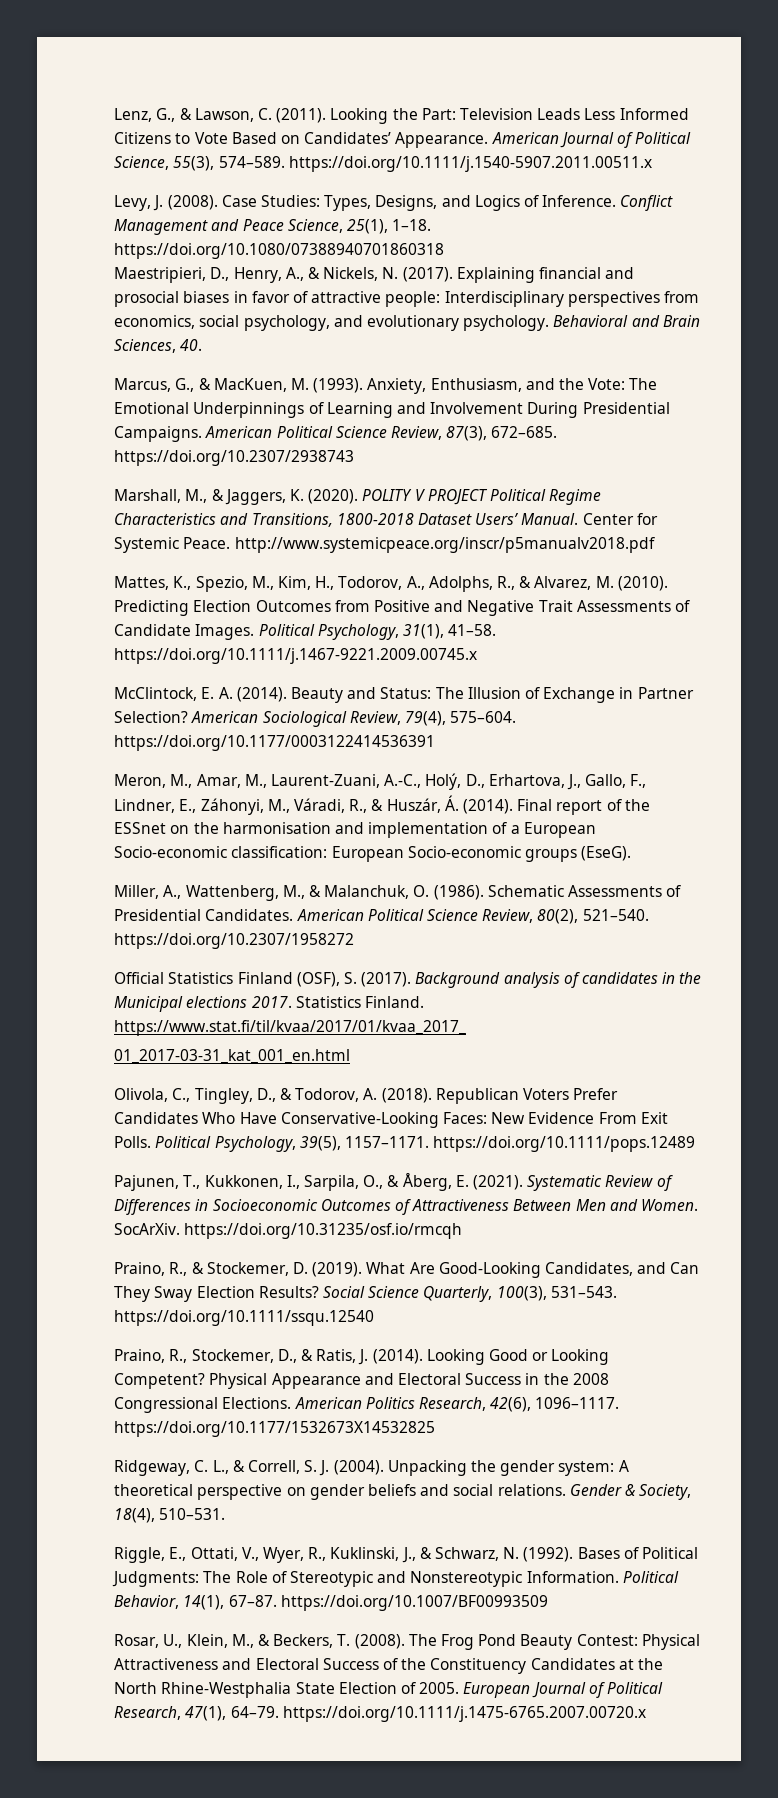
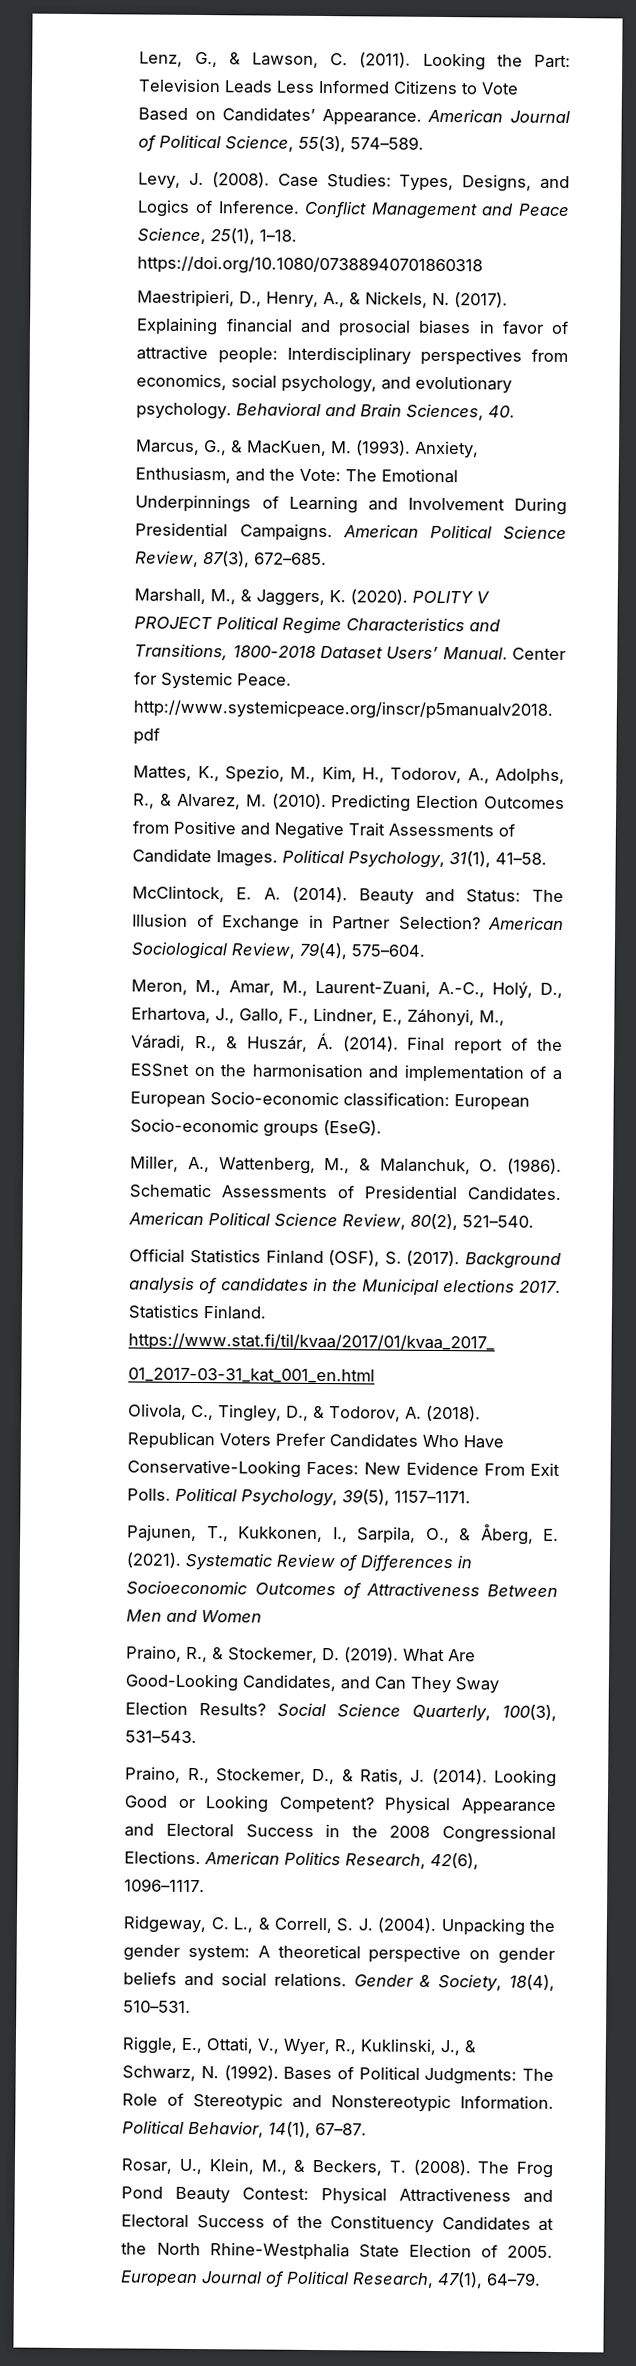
[288,156,652,172] https://doi.org/10.1111/j.1540-5907.2011.00511.x -> (425, 143) none
[114,450,355,466] https://doi.org/10.2307/2938743 -> (328, 559) none
[114,648,478,664] https://doi.org/10.1111/j.1467-9221.2009.00745.x -> (548, 858) none
[114,735,436,751] https://doi.org/10.1177/0003122414536391 -> (426, 950) none
[114,933,355,949] https://doi.org/10.2307/1958272 -> (535, 1221) none
[433,1136,696,1152] https://doi.org/10.1111/pops.12489 -> (472, 1497) none
[640,1199,698,1211] [114,1223,463,1239] Women. SocArXiv. https://doi.org/10.31235/osf.io/rmcqh -> [201,1610,263,1623] Women
[114,1310,375,1326] https://doi.org/10.1111/ssqu.12540 -> (198, 1737) none
[114,1421,436,1437] https://doi.org/10.1177/1532673X14532825 -> (206, 1885) none
[280,1595,548,1611] https://doi.org/10.1007/BF00993509 -> (368, 2129) none
[282,1706,646,1722] https://doi.org/10.1111/j.1475-6765.2007.00720.x -> (542, 2279) none

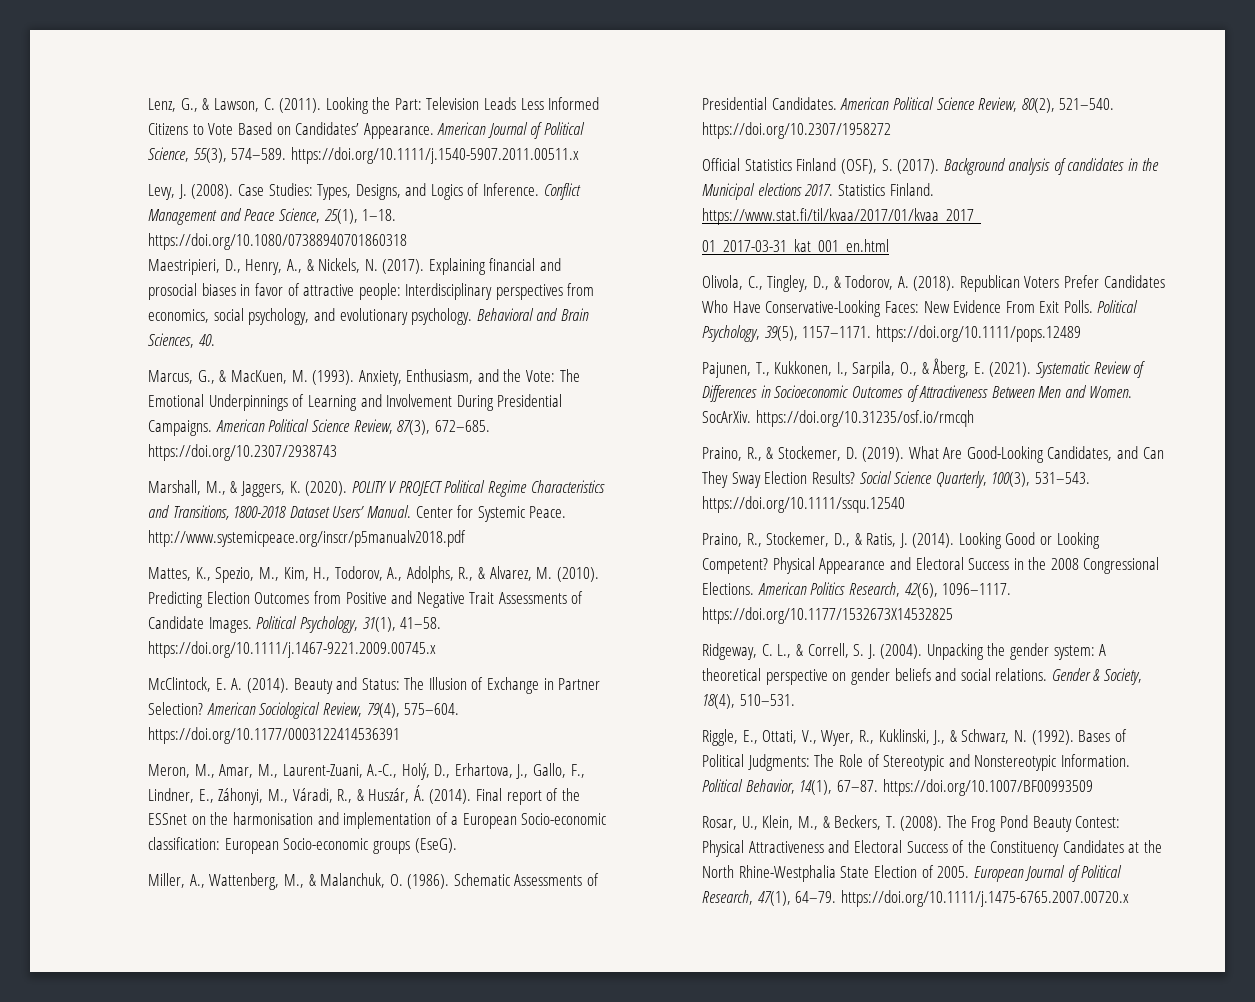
(425, 143) none -> [290,147,579,164] https://doi.org/10.1111/j.1540-5907.2011.00511.x
(328, 559) none -> [148,444,338,461] https://doi.org/10.2307/2938743
(548, 858) none -> [148,641,437,658] https://doi.org/10.1111/j.1467-9221.2009.00745.x
(426, 950) none -> [148,727,401,744] https://doi.org/10.1177/0003122414536391
(535, 1221) none -> [702,122,892,139] https://doi.org/10.2307/1958272
(472, 1497) none -> [875,325,1081,342] https://doi.org/10.1111/pops.12489
[201,1610,263,1623] Women -> [1089,386,1133,398] [702,410,974,427] Women. SocArXiv. https://doi.org/10.31235/osf.io/rmcqh
(198, 1737) none -> [702,496,906,513] https://doi.org/10.1111/ssqu.12540
(206, 1885) none -> [702,607,954,624] https://doi.org/10.1177/1532673X14532825
(368, 2129) none -> [882,779,1093,796] https://doi.org/10.1007/BF00993509
(542, 2279) none -> [840,890,1129,907] https://doi.org/10.1111/j.1475-6765.2007.00720.x

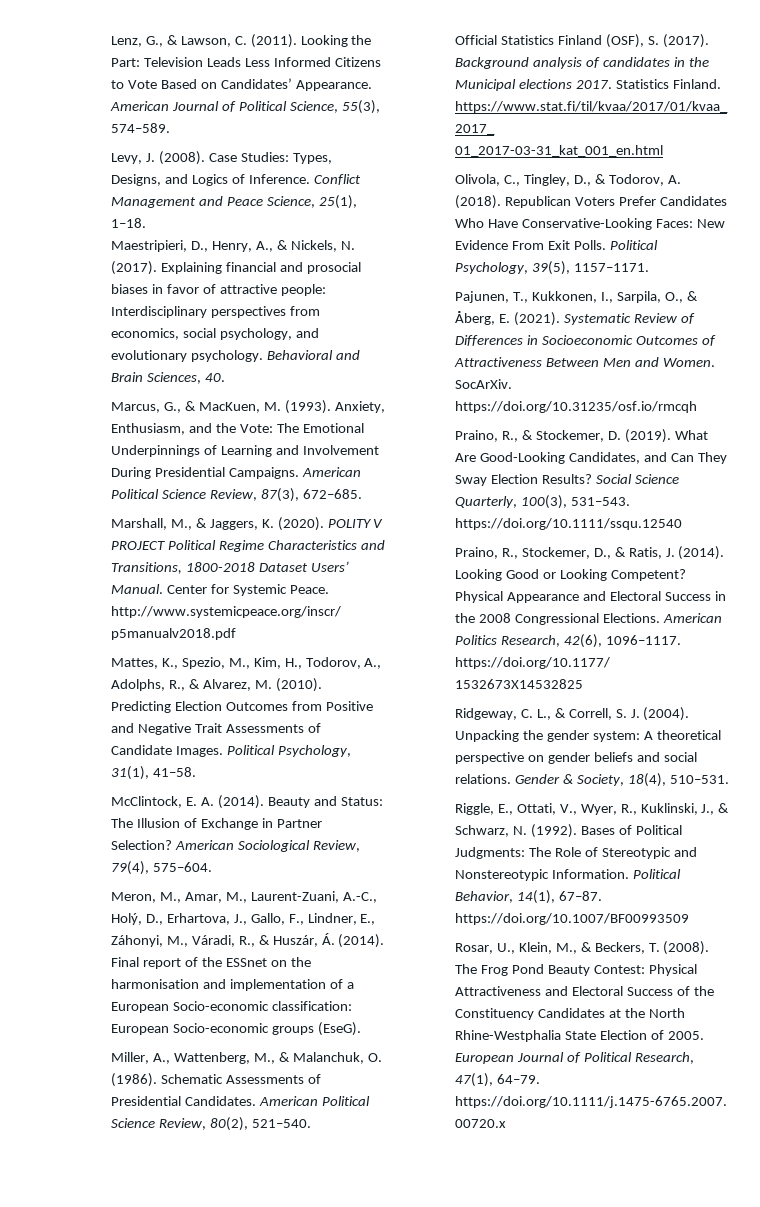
[290,147,579,164] https://doi.org/10.1111/j.1540-5907.2011.00511.x -> (171, 128) none
[148,233,408,250] https://doi.org/10.1080/07388940701860318 -> (147, 223) none
[148,444,338,461] https://doi.org/10.2307/2938743 -> (362, 494) none
[148,641,437,658] https://doi.org/10.1111/j.1467-9221.2009.00745.x -> (196, 772) none
[148,727,401,744] https://doi.org/10.1177/0003122414536391 -> (212, 867) none
[702,122,892,139] https://doi.org/10.2307/1958272 -> (311, 1123) none
[875,325,1081,342] https://doi.org/10.1111/pops.12489 -> (649, 267) none

